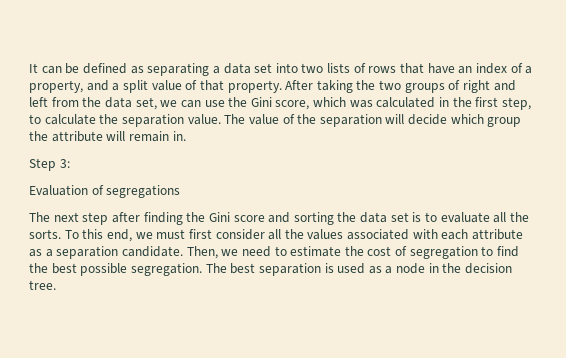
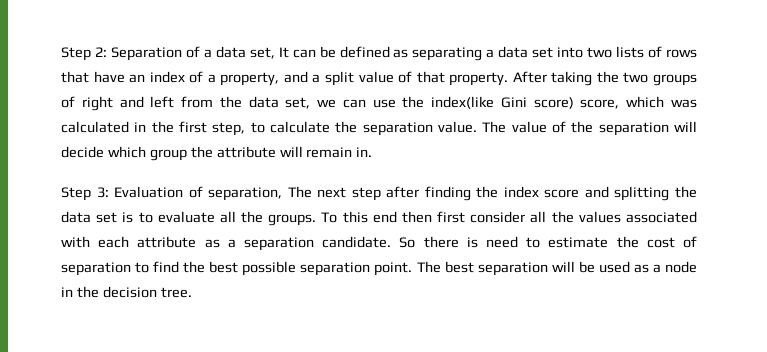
(29, 68) none -> [61,46,275,61] Step 2: Separation of a data set,
[250,97,272,107] Gini -> [431,96,574,109] index(like Gini score)
(70, 163) // -> (109, 192) none
[106,185,181,198] segregations // -> [208,187,283,201] separation,
[208,212,230,222] Gini -> [503,186,539,198] index
[293,212,334,225] sorting -> [614,186,670,201] splitting
[29,229,61,239] sorts. -> [268,214,317,226] groups.
[106,229,186,242] end, we must -> [372,211,432,223] end then
[186,246,239,259] Then, we -> [399,236,478,248] So there is
[409,246,478,259] segregation -> [61,262,131,276] separation
[130,263,202,276] segregation. -> [300,262,413,276] separation point.
[324,263,334,273] is -> [551,261,595,273] will be

